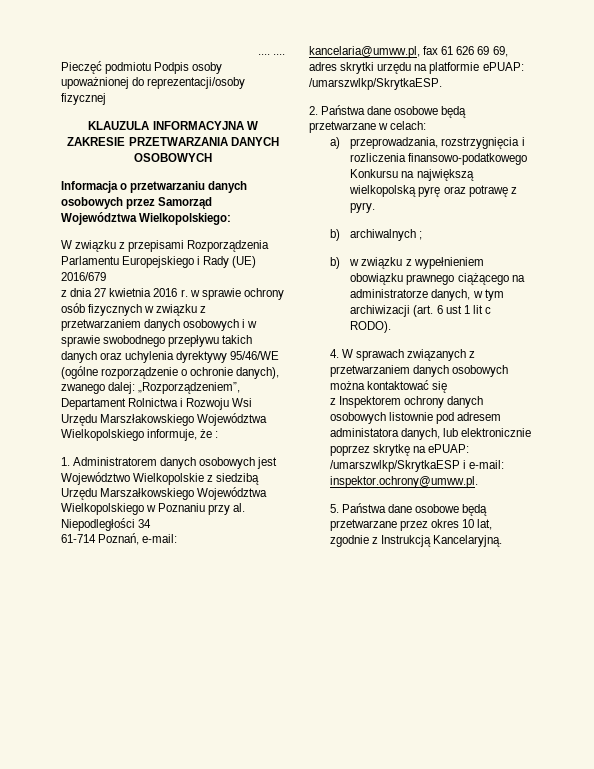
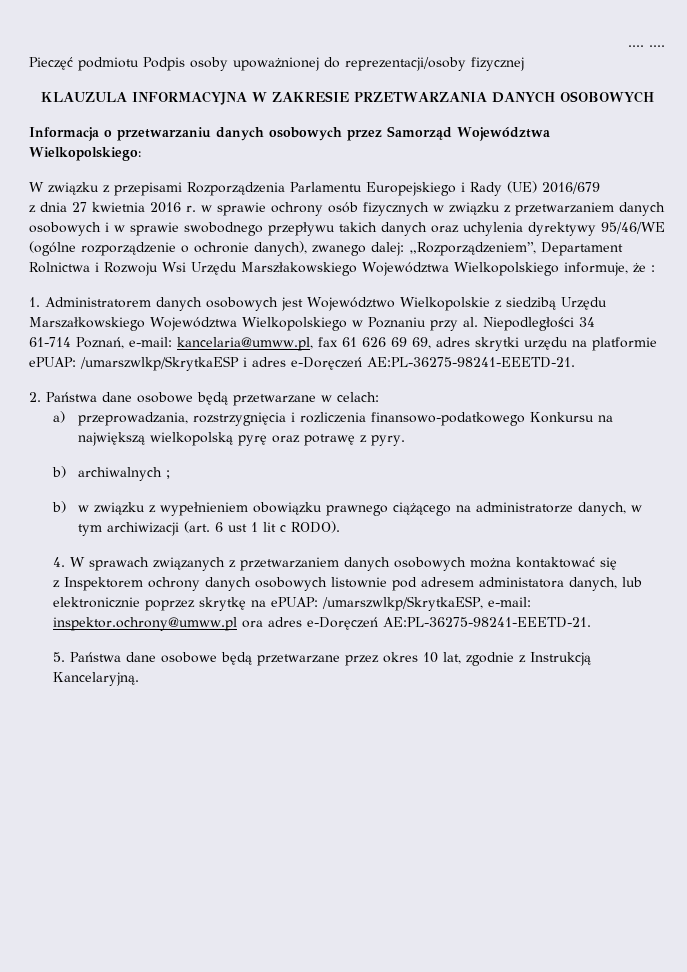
[309,78,442,90] /umarszwlkp/SkrytkaESP. -> [80,356,575,371] /umarszwlkp/SkrytkaESP i adres e-Doręczeń AE:PL-36275-98241-EEETD-21.
[329,460,504,472] [329,476,478,488] /umarszwlkp/SkrytkaESP i e-mail: inspektor.ochrony@umww.pl. -> [322,596,532,611] [53,617,592,631] /umarszwlkp/SkrytkaESP, e-mail: inspektor.ochrony@umww.pl ora adres e-Doręczeń AE:PL-36275-98241-EEETD-21.

